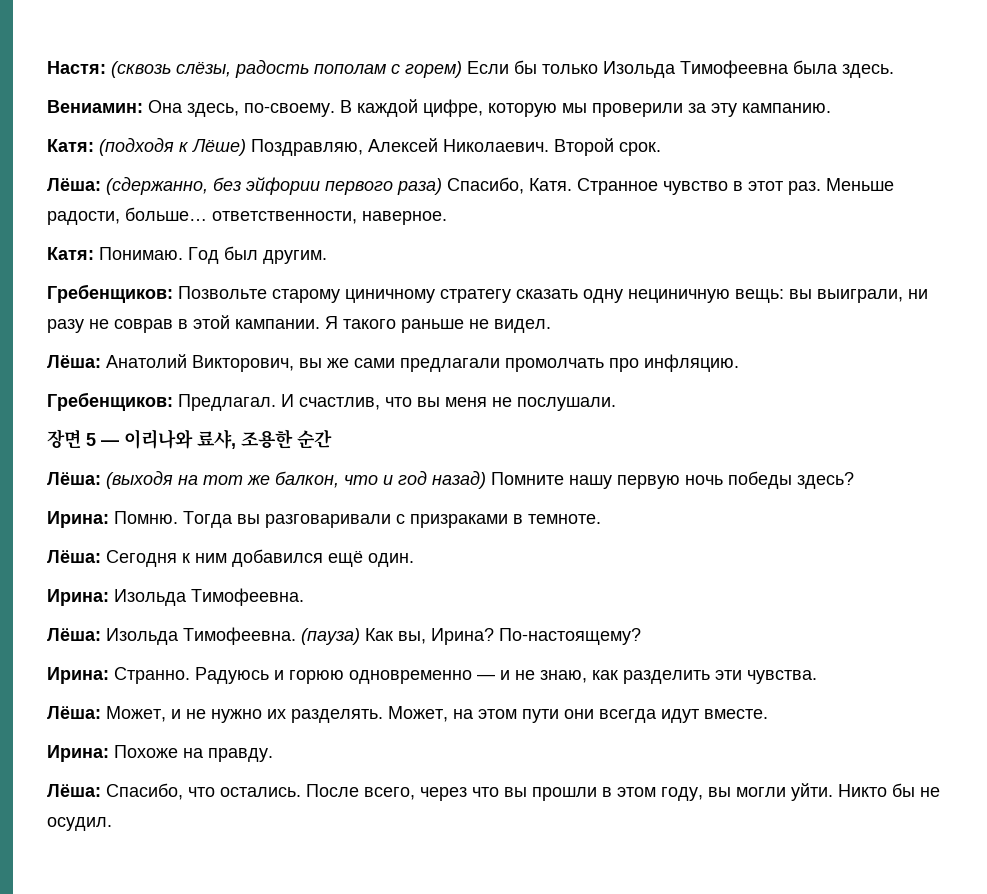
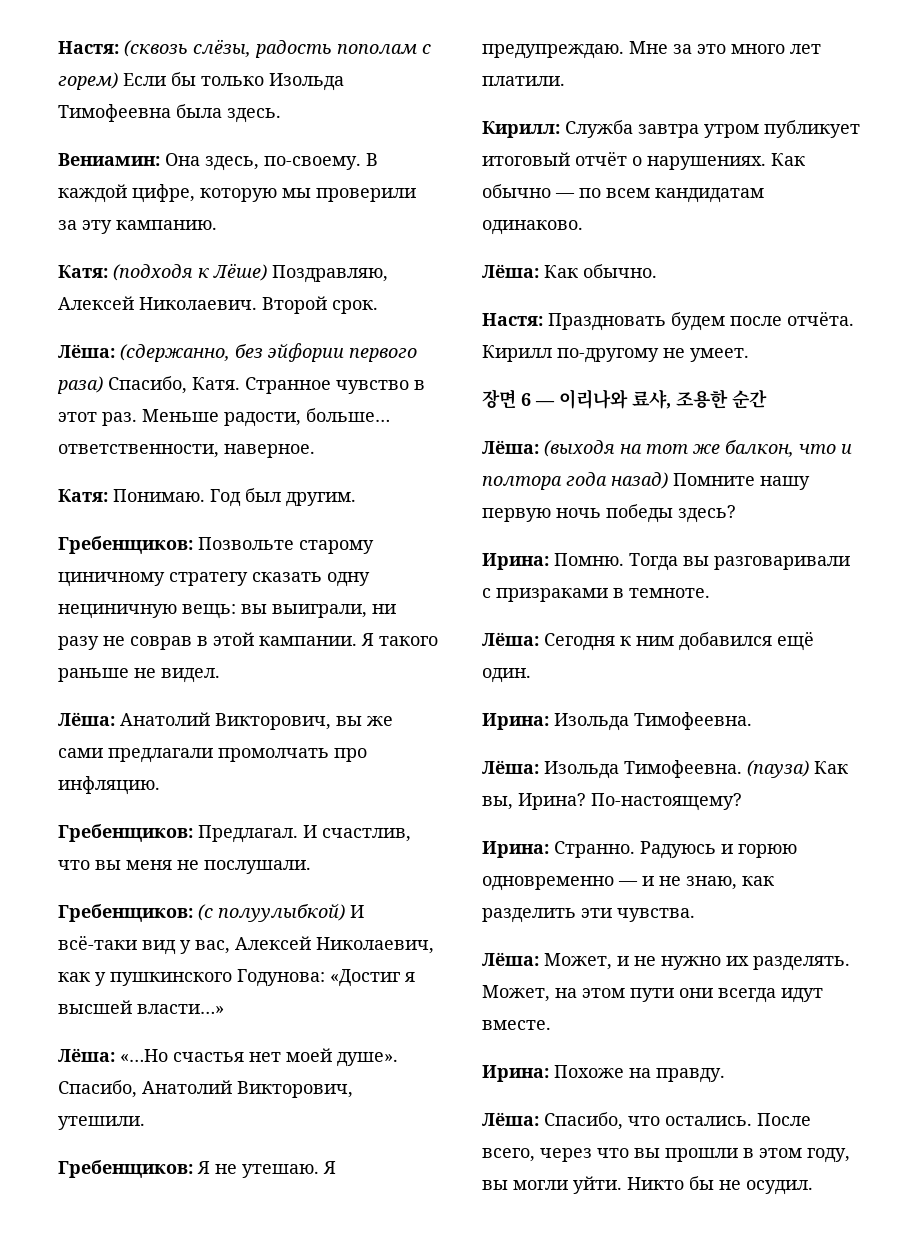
(616, 404) none -> [58,903,364,922] [58,935,434,955] [58,969,415,987] [58,1000,224,1014] [58,1048,398,1067] [58,1080,353,1098] [58,1116,145,1130] [58,1160,336,1178] [482,41,821,59] [482,76,565,86] [482,120,860,138] [482,151,805,170] [482,184,764,203] [482,220,583,235] [482,264,657,278] [482,311,854,331] [482,345,749,363] // Гребенщиков: (с полуулыбкой) И всё-таки вид у вас, Алексей Николаевич, как у пушкинского Годунова: «Достиг я высшей власти…» // Лёша: «…Но счастья нет моей душе». Спасибо, Анатолий Викторович, утешили. // Гребенщиков: Я не утешаю. Я предупреждаю. Мне за это много лет платили. // Кирилл: Служба завтра утром публикует итоговый отчёт о нарушениях. Как обычно — по всем кандидатам одинаково. // Лёша: Как обычно. // Настя: Праздновать будем после отчёта. Кирилл по-другому не умеет.
[86,433,96,446] 5 -> [521,393,531,406] 6
[398,471,427,485] год -> [482,472,607,490] полтора года

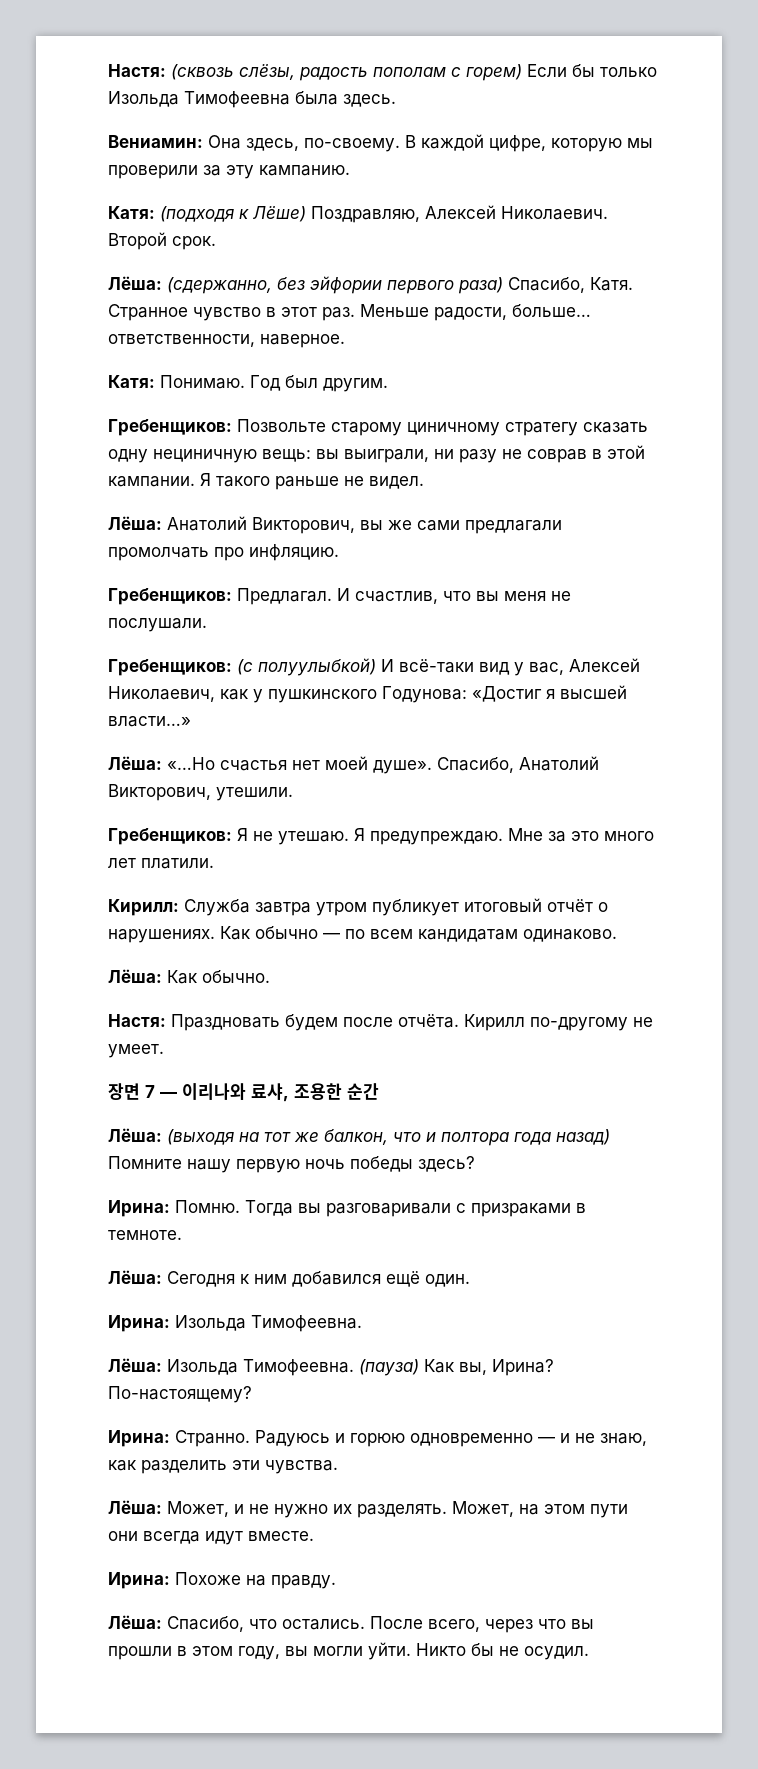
[521,393,531,406] 6 -> [145,1085,155,1098] 7

